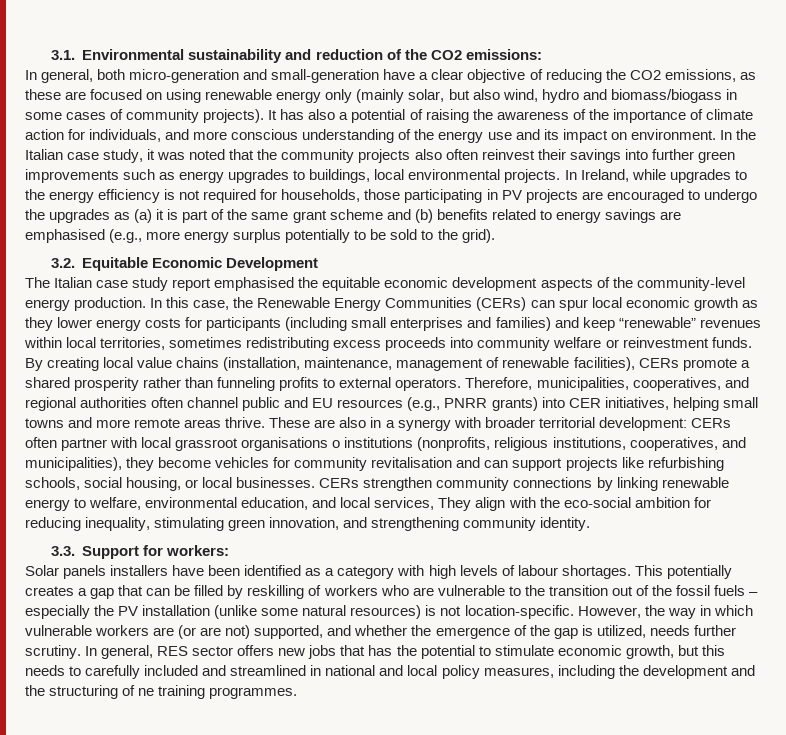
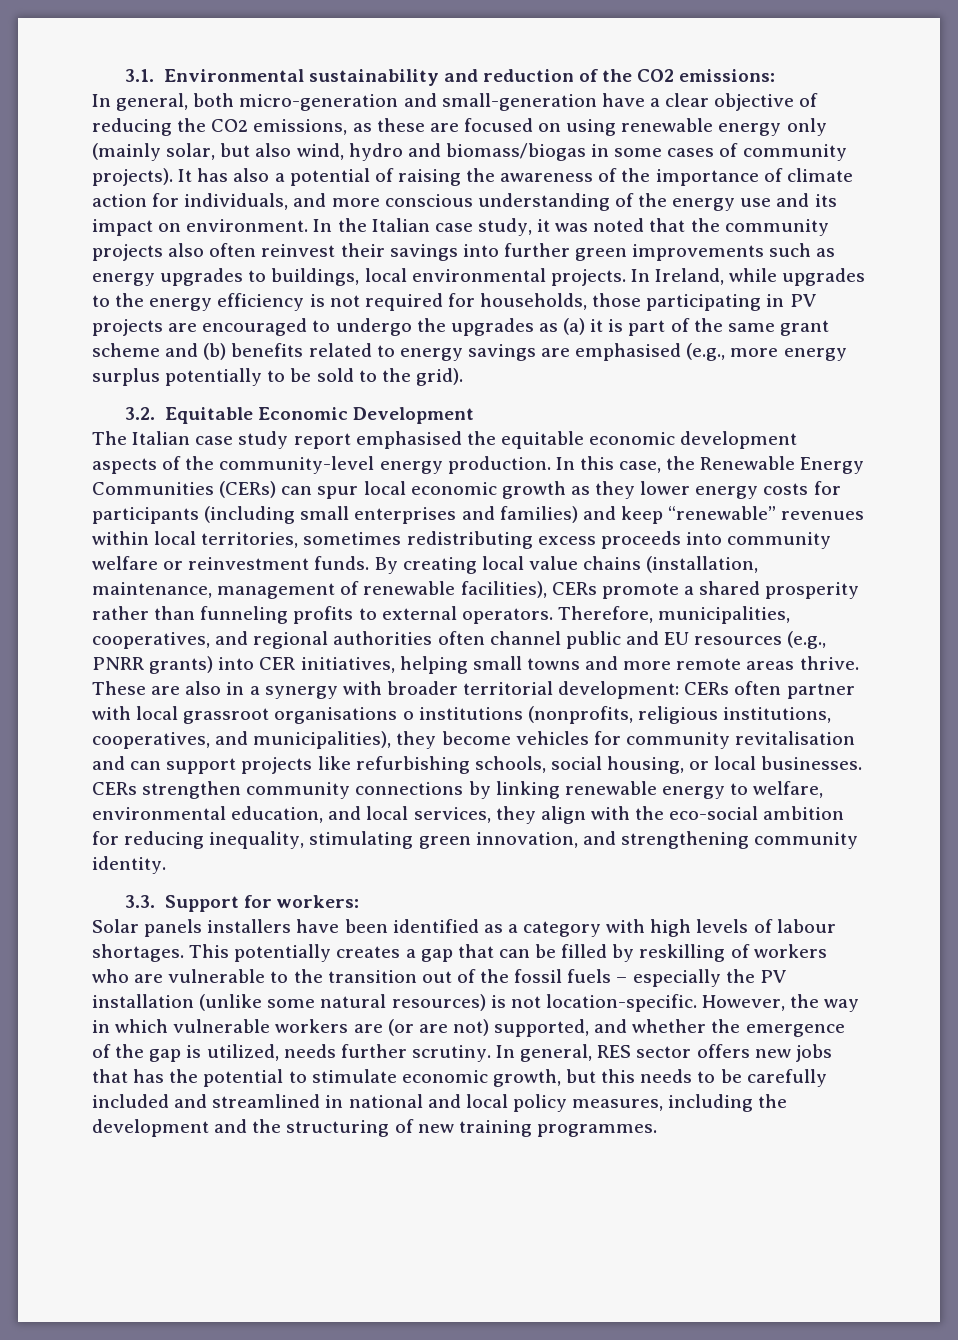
[610,89,722,103] biomass/biogass -> [445,143,586,161] biomass/biogas
[438,497,472,511] They -> [495,806,536,824] they
(82, 671) none -> [720,1069,742,1083] be
[138,688,155,696] ne -> [417,1124,454,1133] new

